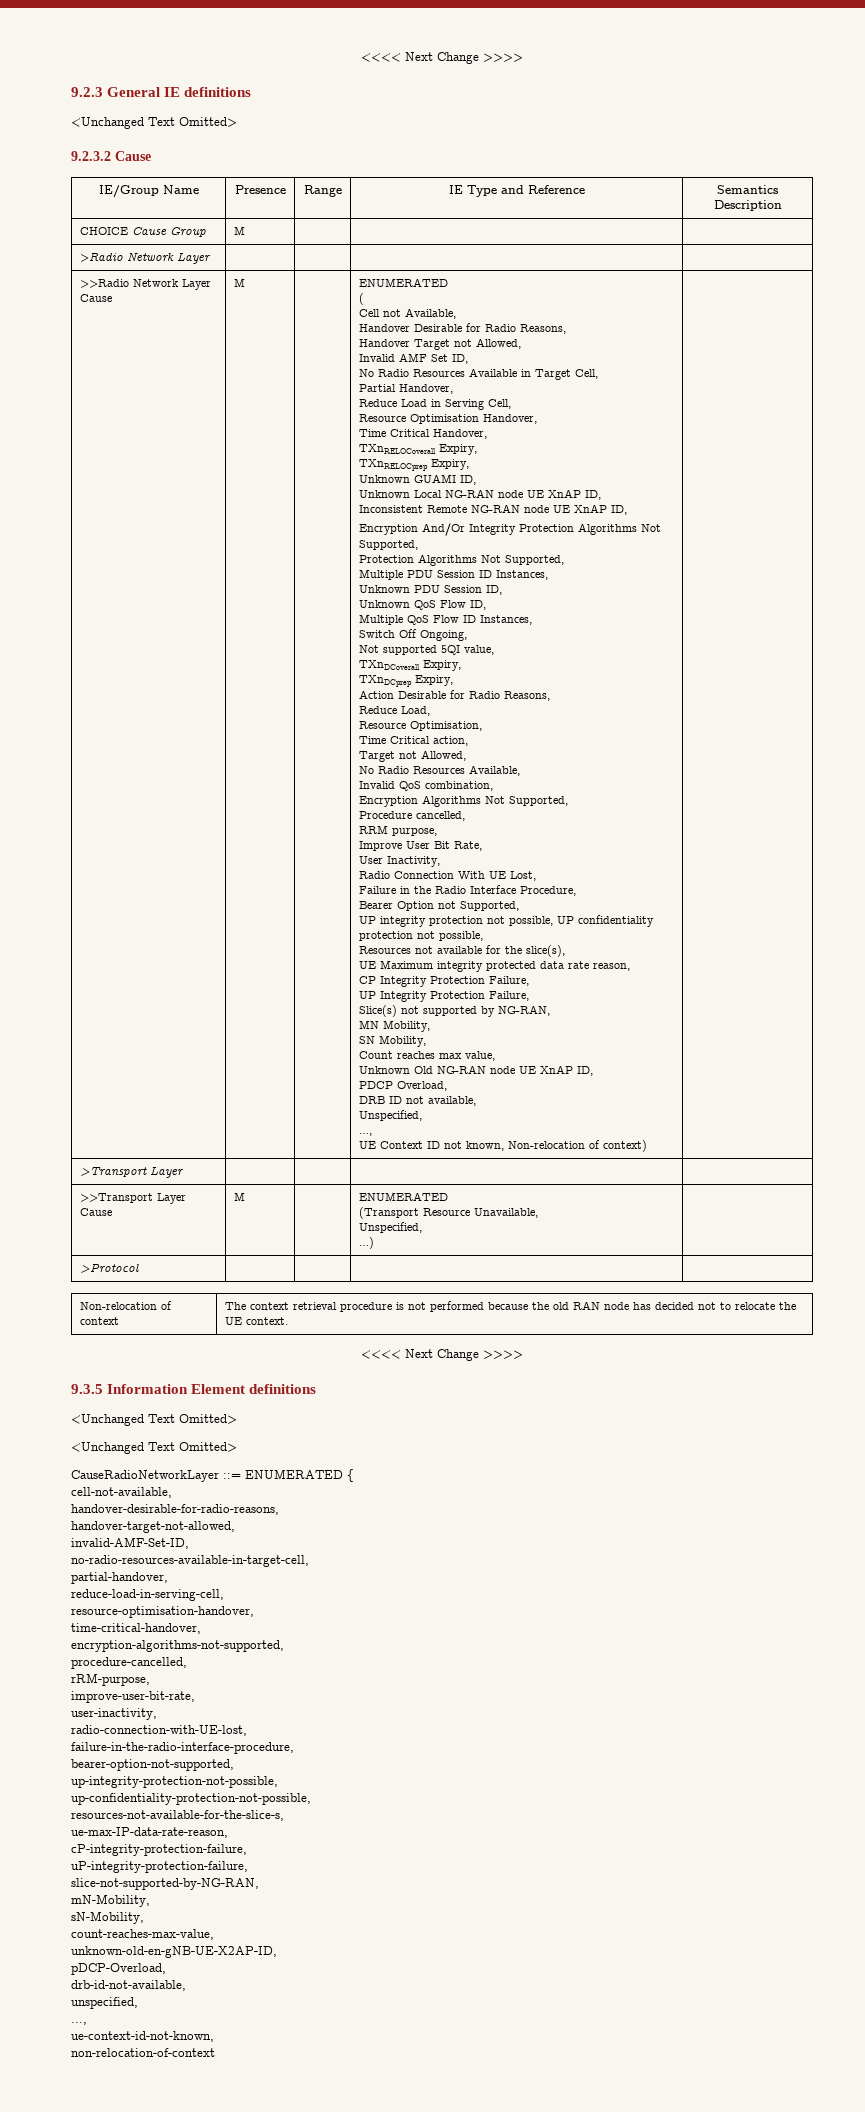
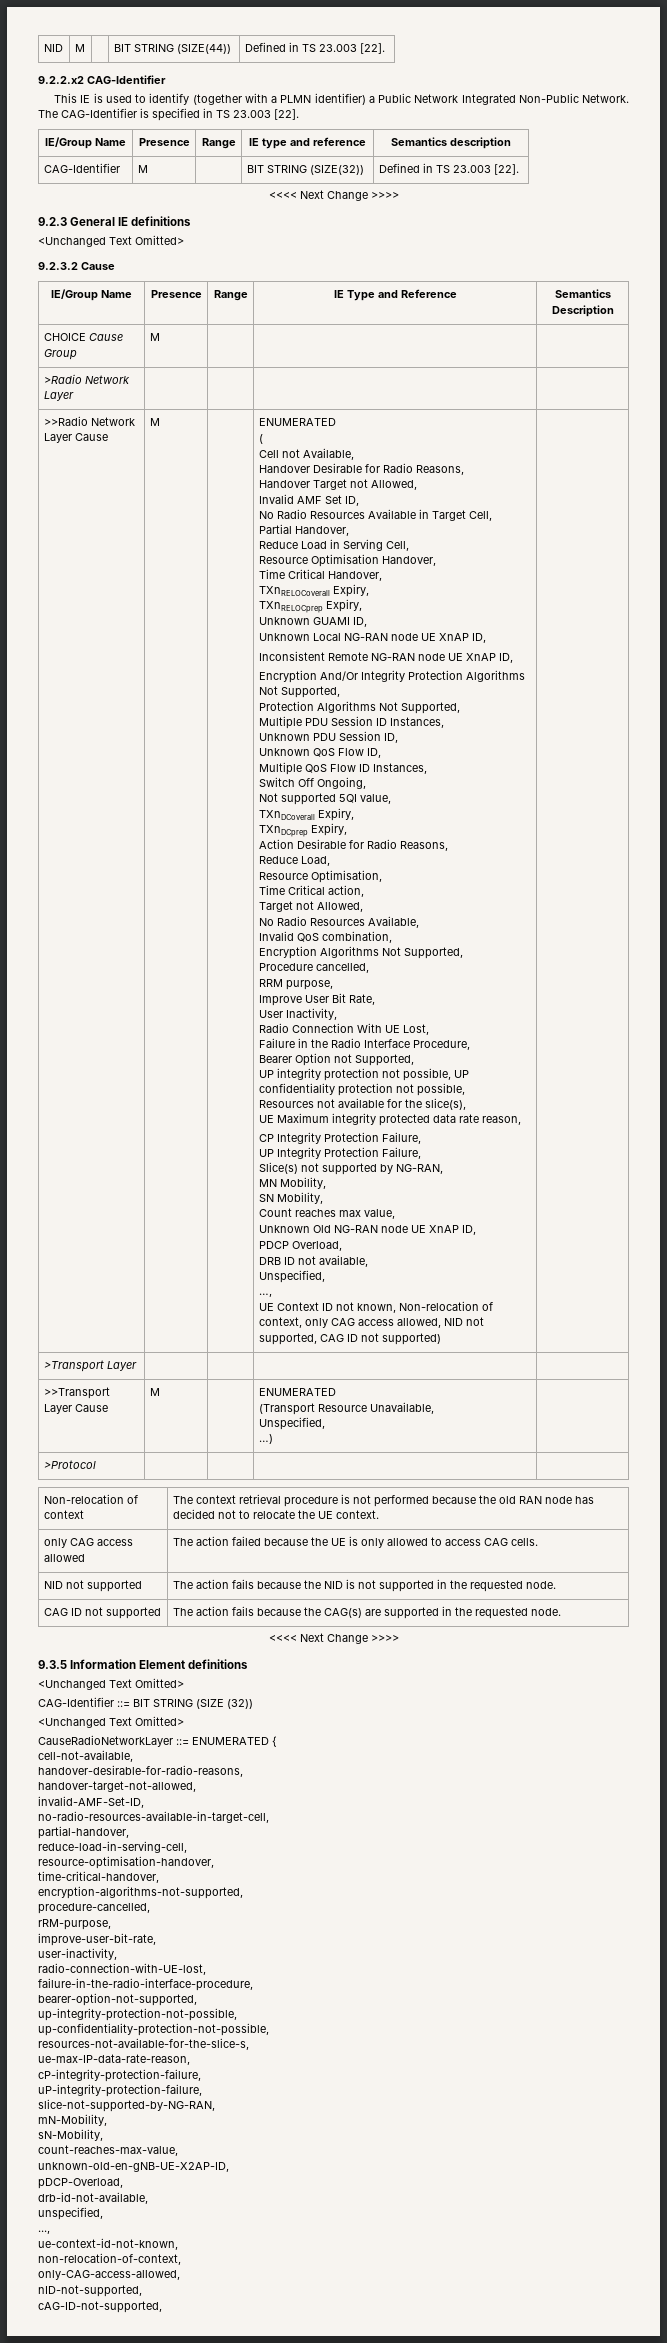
(361, 57) none -> [43,44,63,52] [74,44,85,52] [113,44,231,54] [244,42,385,54] [38,75,166,84] [54,93,629,105] [38,108,299,121] [45,137,126,149] [138,138,190,146] [201,138,236,149] [249,137,366,149] [391,137,511,149] [43,163,120,173] [137,165,148,173] [246,165,364,175] [378,163,519,175] NID | M | | BIT STRING (SIZE(44)) | Defined in TS 23.003 [22]. // 9.2.2.x2 CAG-Identifier // This IE is used to identify (together with a PLMN identifier) a Public Network Integrated Non-Public Network. The CAG-Identifier is specified in TS 23.003 [22]. // IE/Group Name | Presence | Range | IE type and reference | Semantics description // CAG-Identifier | M | | BIT STRING (SIZE(32)) | Defined in TS 23.003 [22]. //
[602,1140,647,1152] context) -> [258,1317,484,1328] [258,1333,441,1345] context, only CAG access allowed, NID not supported, CAG ID not supported)
(288, 1321) none -> [43,1538,133,1548] [43,1554,85,1562] [172,1536,538,1548] [43,1580,142,1592] [172,1579,556,1592] [43,1607,161,1619] [172,1606,561,1619] // only CAG access allowed | The action failed because the UE is only allowed to access CAG cells. // NID not supported | The action fails because the NID is not supported in the requested node. // CAG ID not supported | The action fails because the CAG(s) are supported in the requested node.
(237, 1419) none -> [38,1697,253,1709] // CAG-Identifier ::= BIT STRING (SIZE (32))
[71,2048,215,2057] non-relocation-of-context -> [38,2253,181,2265] [38,2270,180,2280] [38,2285,142,2297] [38,2301,162,2313] non-relocation-of-context, // only-CAG-access-allowed, // nID-not-supported, // cAG-ID-not-supported,

